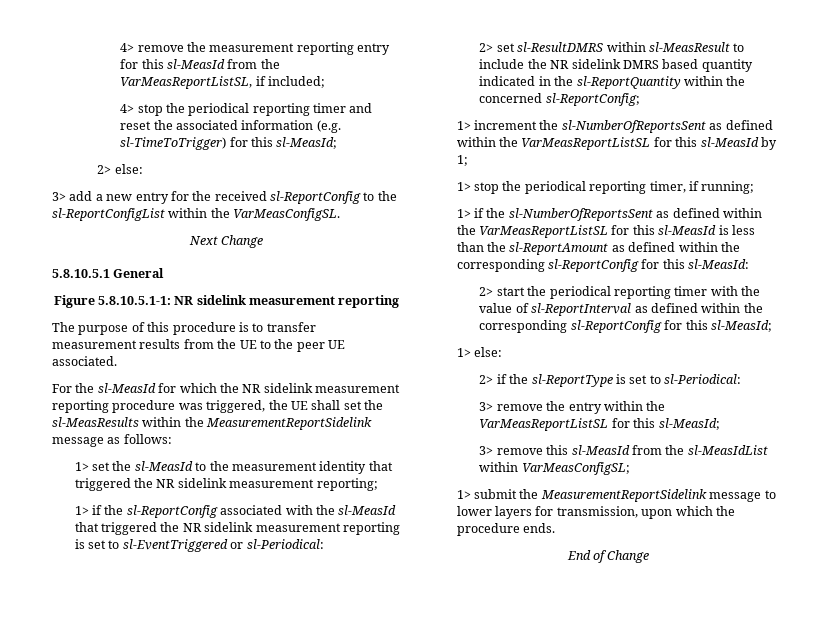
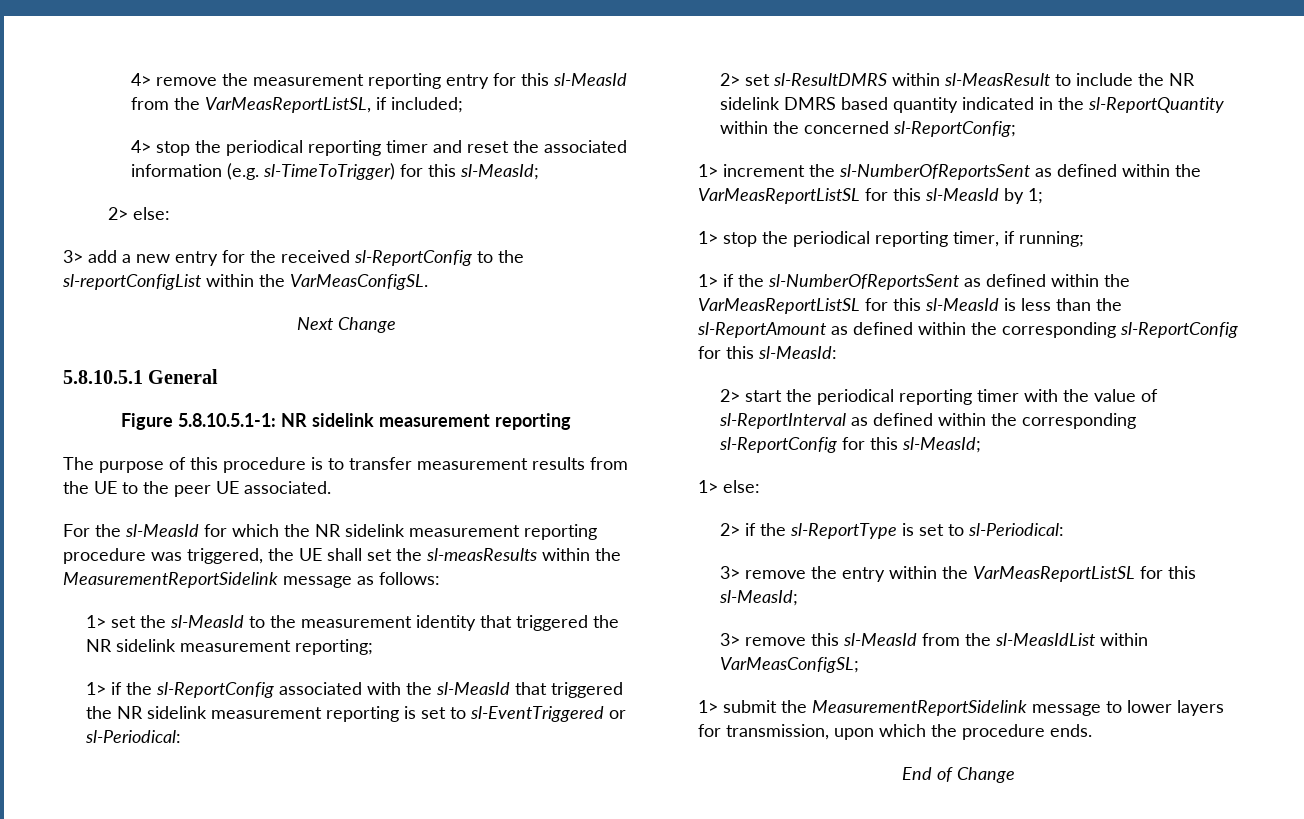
[52,208,165,221] sl-ReportConfigList -> [62,274,202,290] sl-reportConfigList
[52,417,139,427] sl-MeasResults -> [426,548,537,561] sl-measResults

